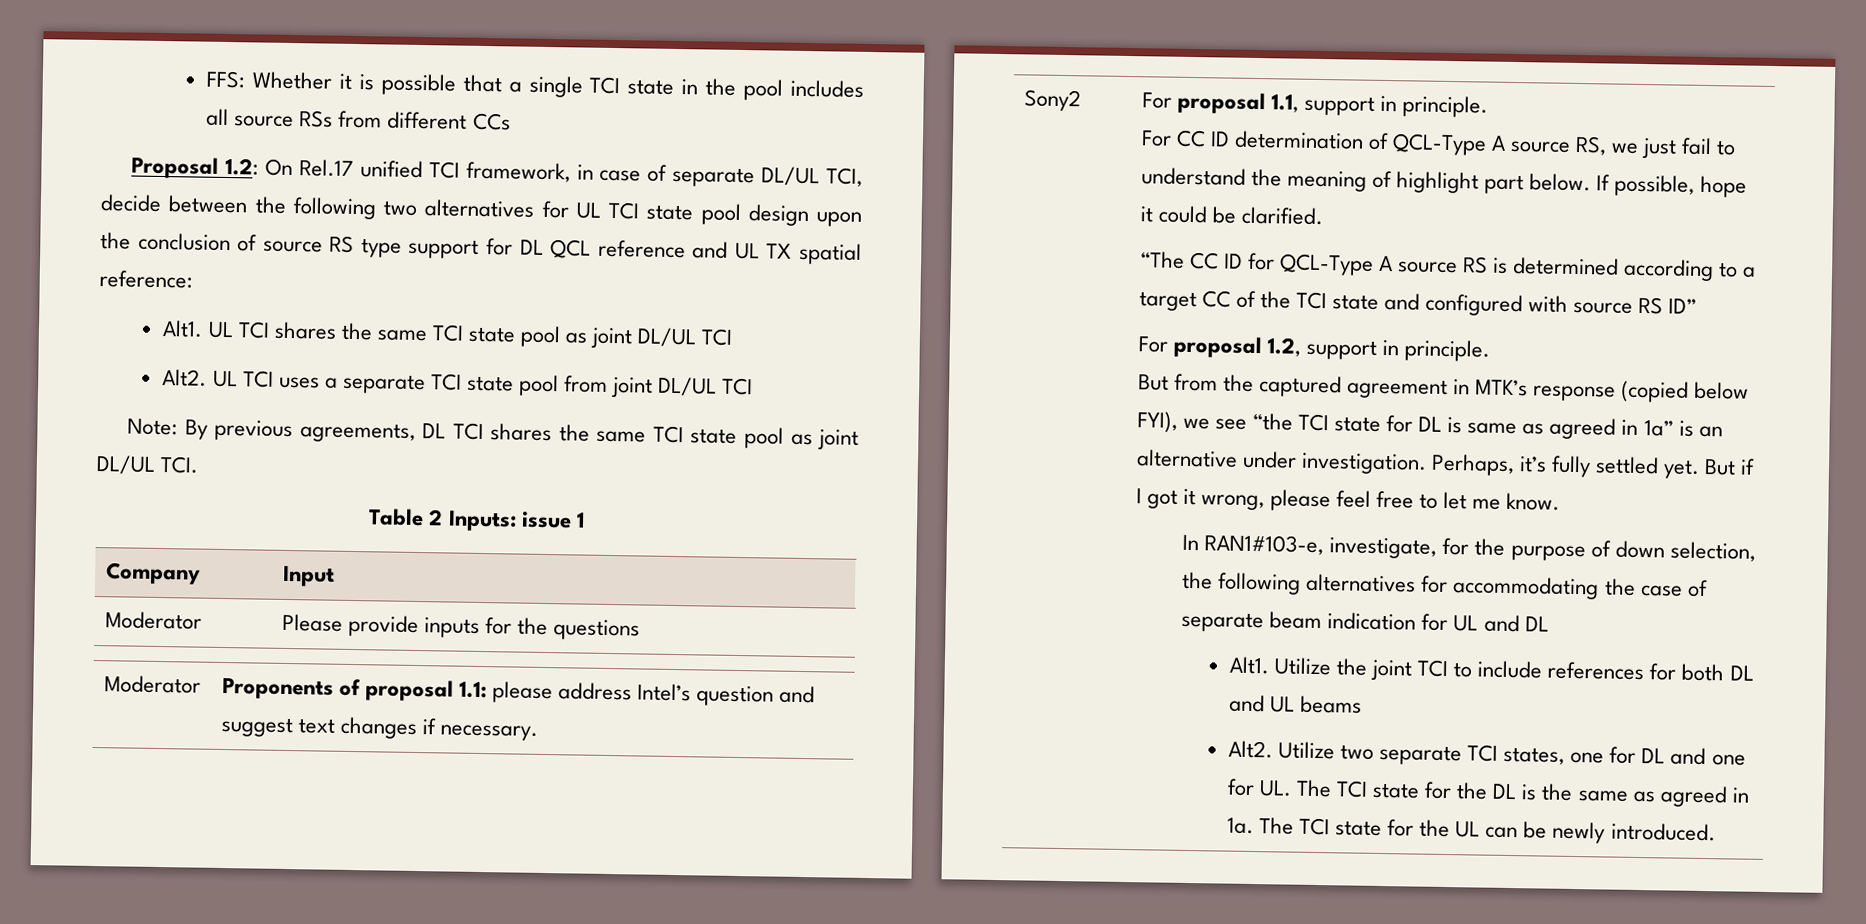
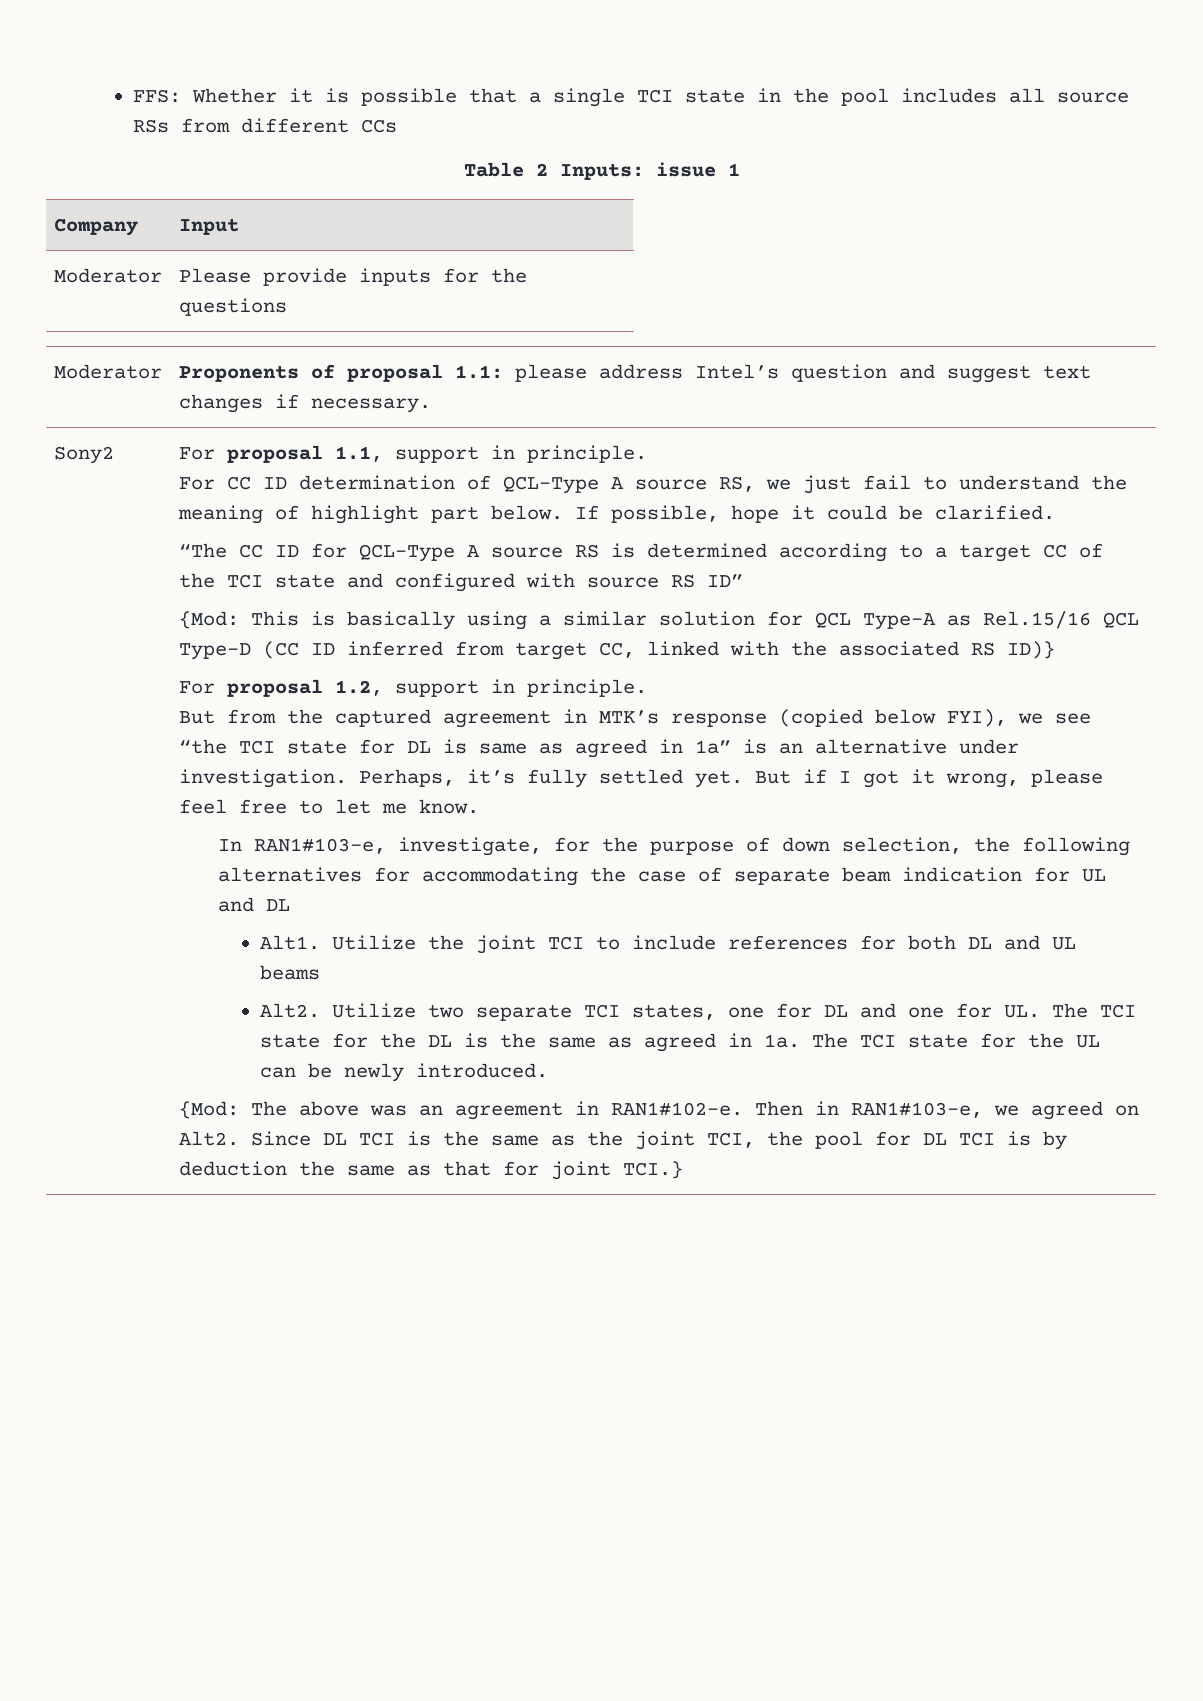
[131,156,863,188] [100,194,862,227] [100,232,862,265] [99,270,193,289] [162,320,734,349] [162,369,754,398] [127,418,859,450] [96,455,199,475] // Proposal 1.2: On Rel.17 unified TCI framework, in case of separate DL/UL TCI, decide between the following two alternatives for UL TCI state pool design upon the conclusion of source RS type support for DL QCL reference and UL TX spatial reference: // Alt1. UL TCI shares the same TCI state pool as joint DL/UL TCI // Alt2. UL TCI uses a separate TCI state pool from joint DL/UL TCI // Note: By previous agreements, DL TCI shares the same TCI state pool as joint DL/UL TCI. -> (398, 126) none
(1698, 306) none -> [179,611,1140,630] [179,641,1056,660] // {Mod: This is basically using a similar solution for QCL Type-A as Rel.15/16 QCL Type-D (CC ID inferred from target CC, linked with the associated RS ID)}
(1716, 832) none -> [179,1101,1140,1120] [179,1131,1068,1150] [179,1161,684,1180] // {Mod: The above was an agreement in RAN1#102-e. Then in RAN1#103-e, we agreed on Alt2. Since DL TCI is the same as the joint TCI, the pool for DL TCI is by deduction the same as that for joint TCI.}

